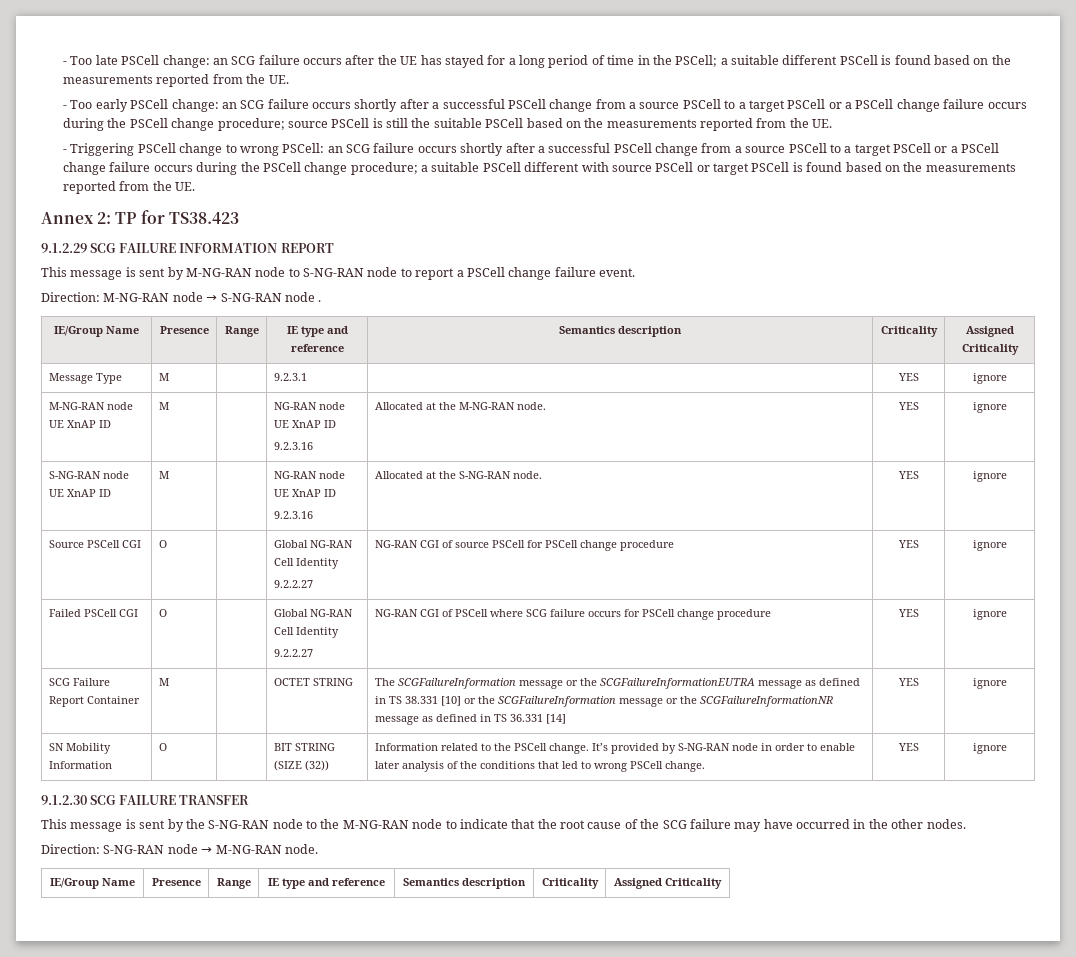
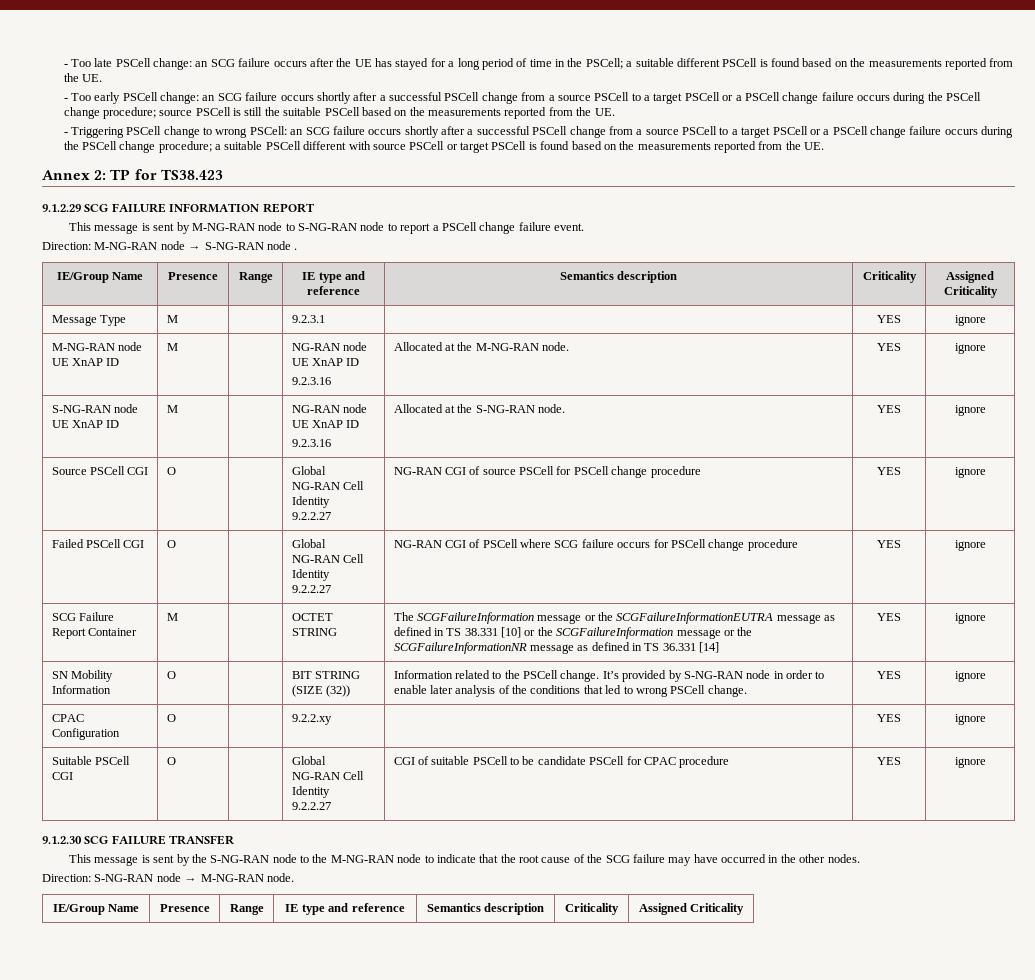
(1007, 748) none -> [51,714,84,722] [51,728,120,740] [166,714,176,722] [291,714,332,725] [877,714,901,722] [954,714,986,725] [51,756,130,765] [51,772,73,780] [166,757,176,765] [291,756,326,765] [291,771,364,780] [291,786,330,798] [291,802,331,810] [393,756,730,768] [877,757,901,765] [954,757,986,768] // CPAC Configuration | O | | 9.2.2.xy | | YES | ignore // Suitable PSCell CGI | O | | Global NG-RAN Cell Identity // 9.2.2.27 | CGI of suitable PSCell to be candidate PSCell for CPAC procedure | YES | ignore

